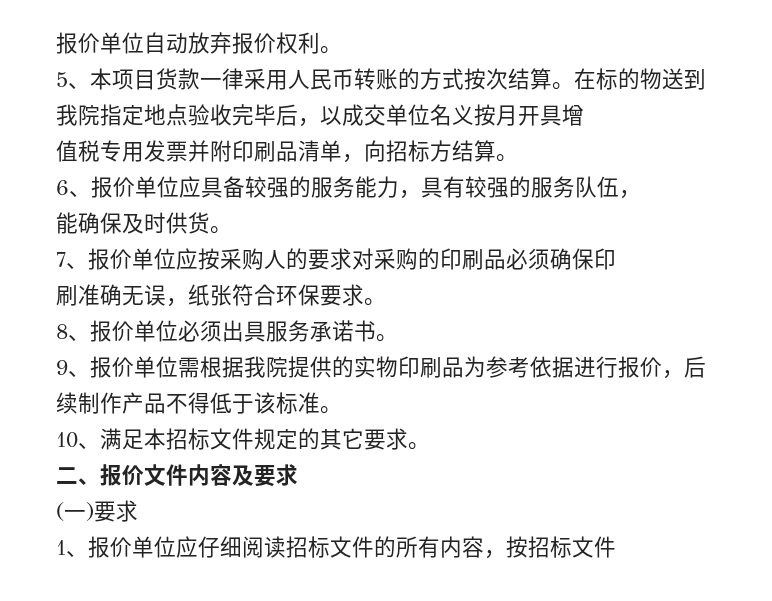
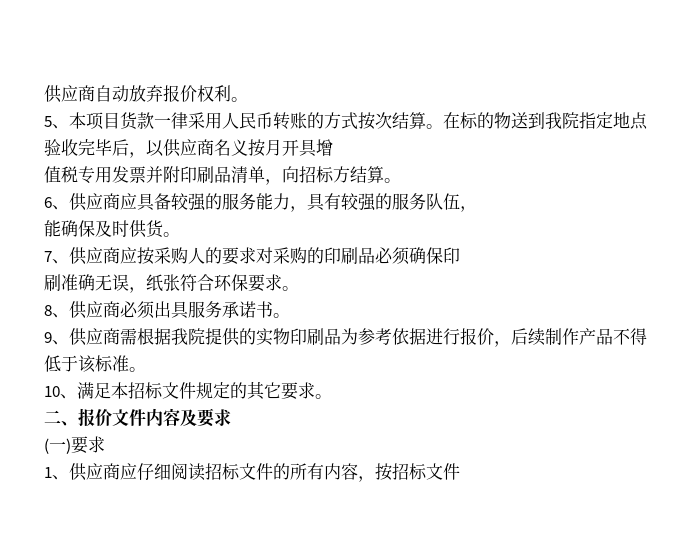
[56,32,144,54] 报价单位 -> [44,85,95,103] 供应商
[342,104,430,126] 成交单位 -> [163,139,214,157] 供应商
[91,176,179,198] 报价单位 -> [69,193,120,211] 供应商
[88,248,176,270] 报价单位 -> [69,247,120,265] 供应商
[90,320,178,342] 报价单位 -> [69,301,120,319] 供应商
[90,356,178,378] 报价单位 -> [69,328,120,346] 供应商
[88,536,176,558] 报价单位 -> [69,463,120,481] 供应商

